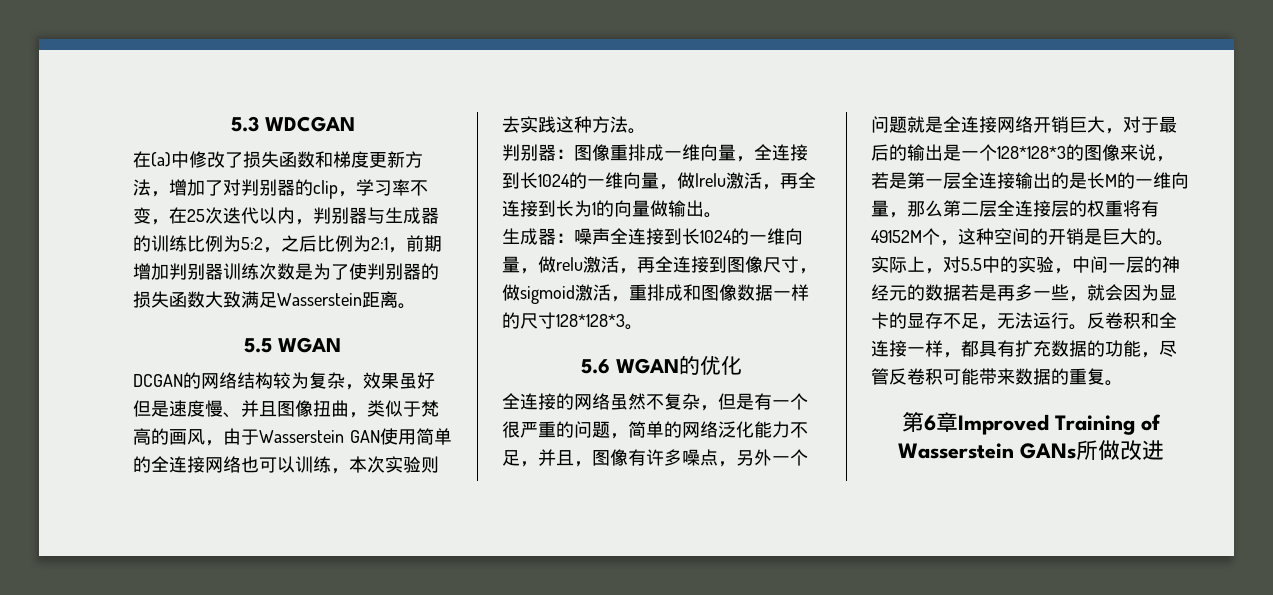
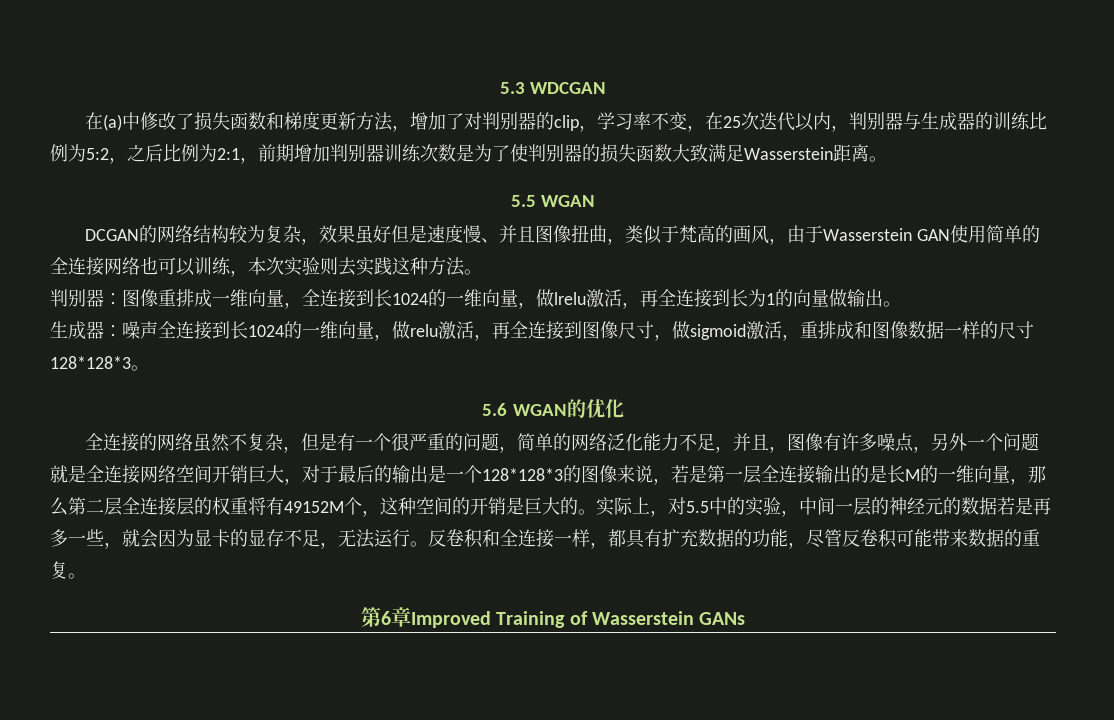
(1033, 124) none -> [176,465,212,483] 空间
[1075,440,1164,461] 所做改进 -> (746, 618) none

